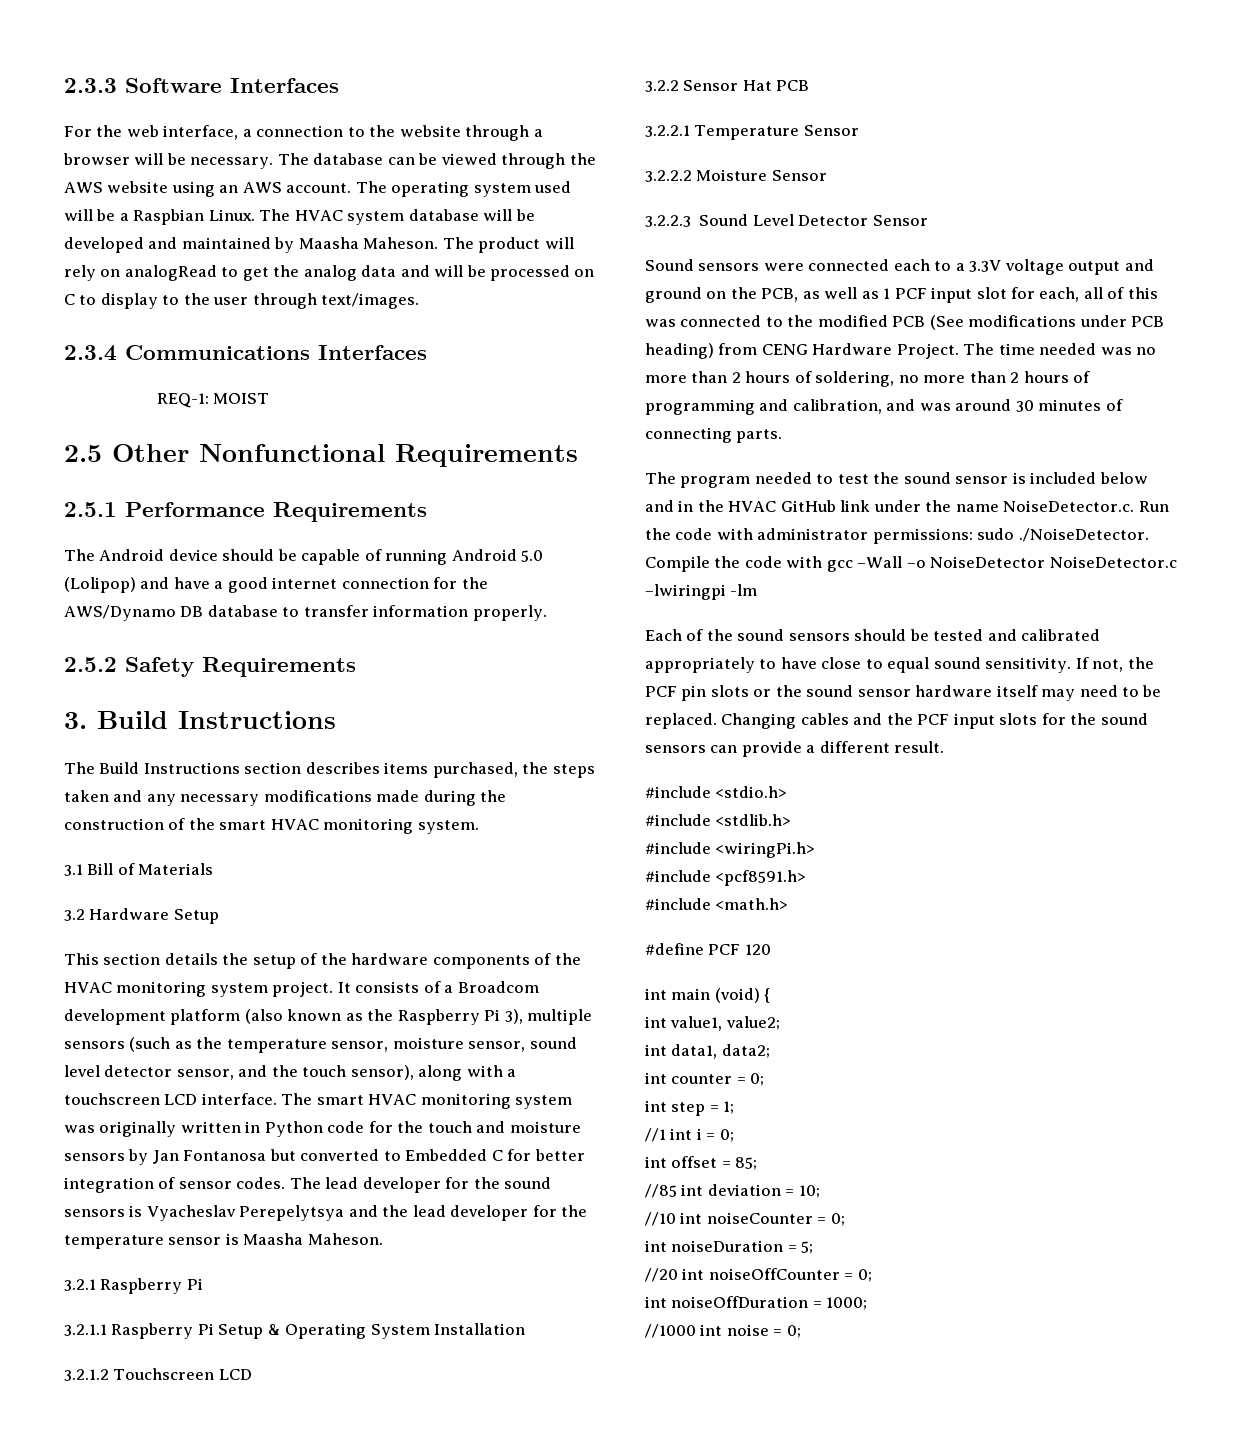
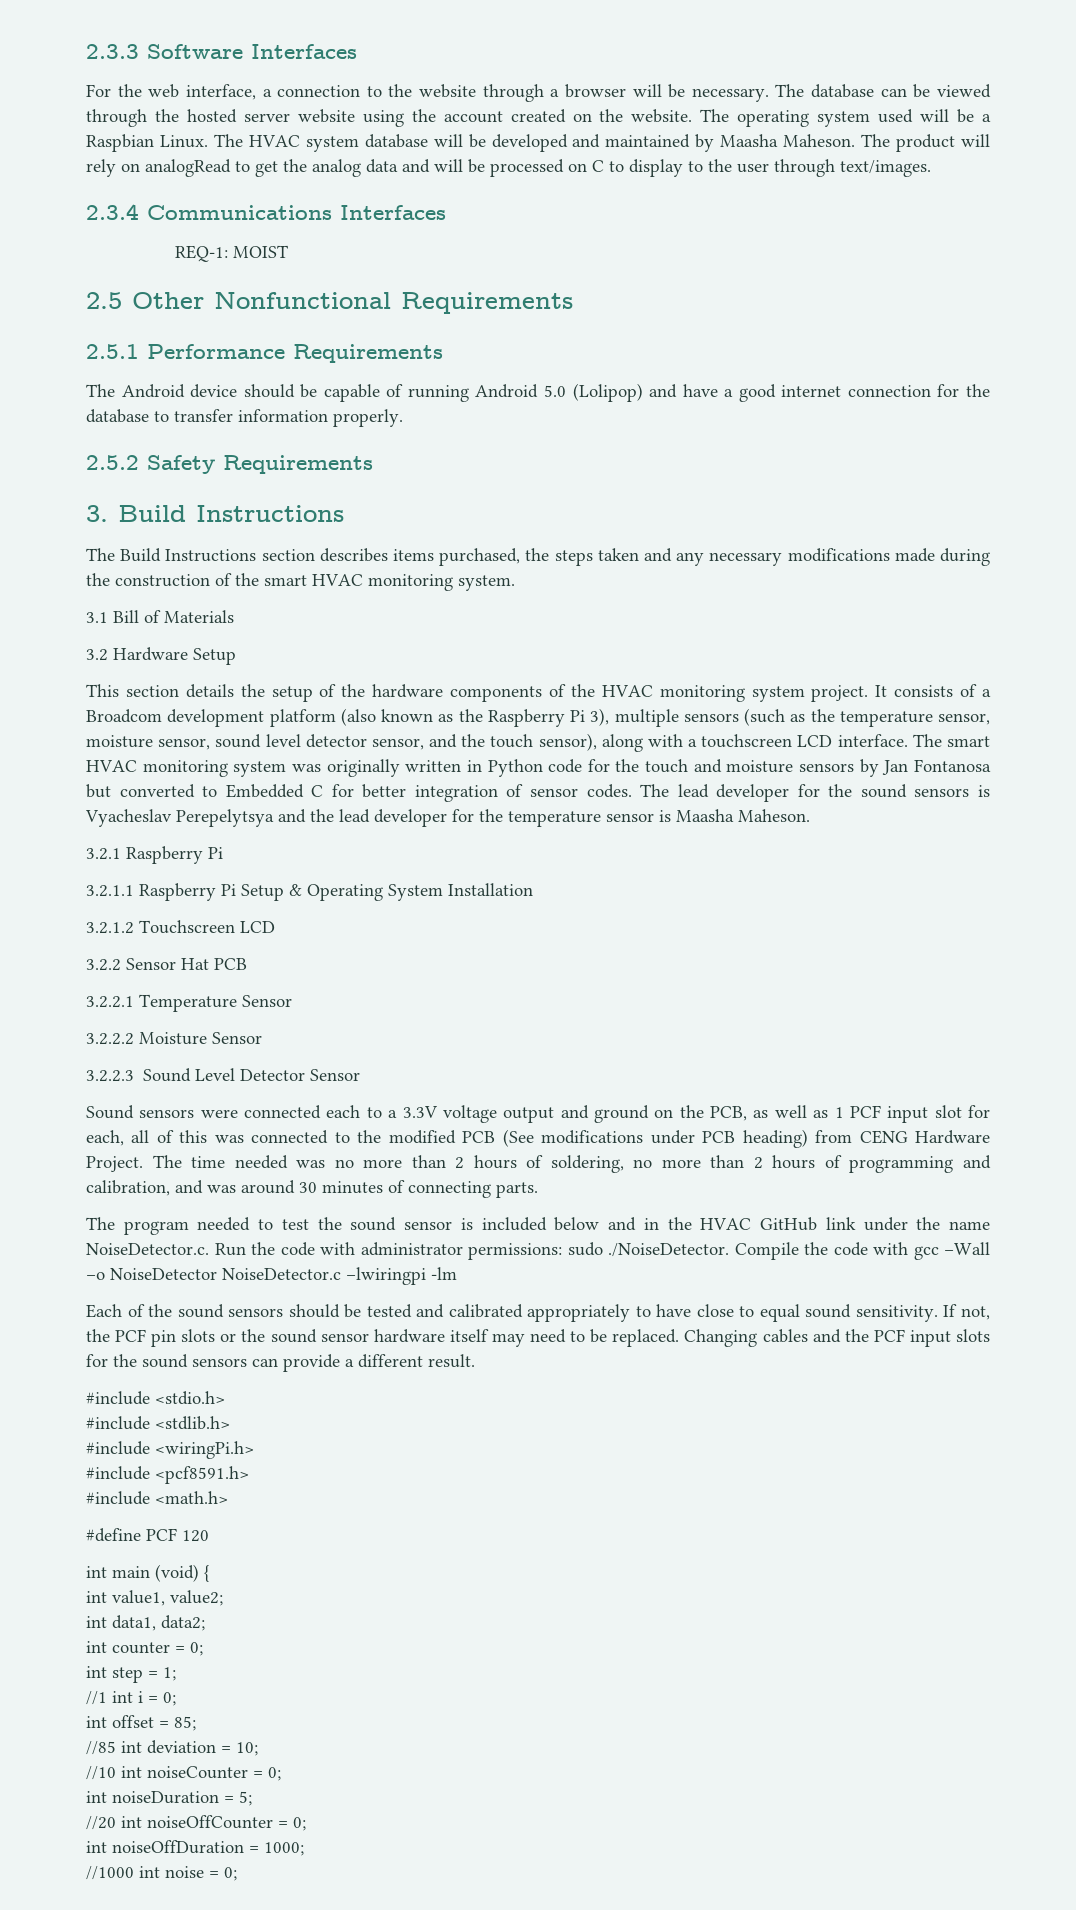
[64,181,352,197] AWS website using an AWS account. -> [186,109,693,127] hosted server website using the account created on the website.
[64,605,204,621] AWS/Dynamo DB -> (990, 390) none

